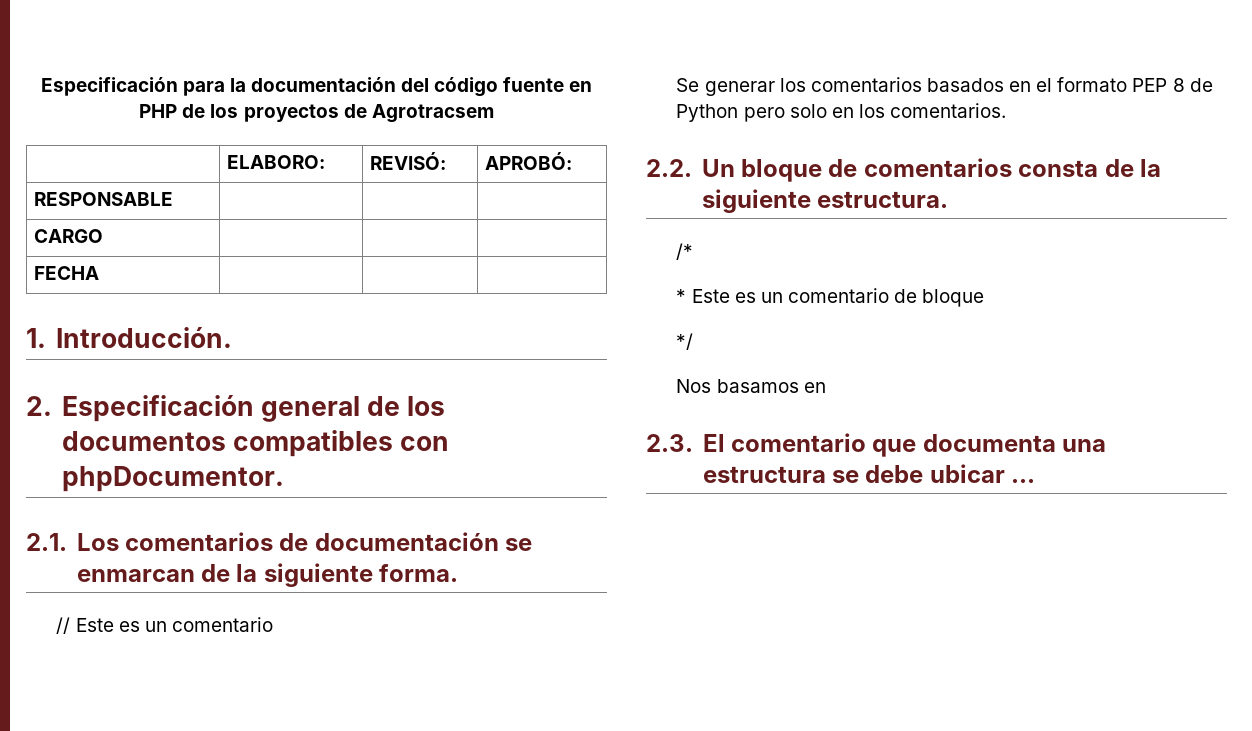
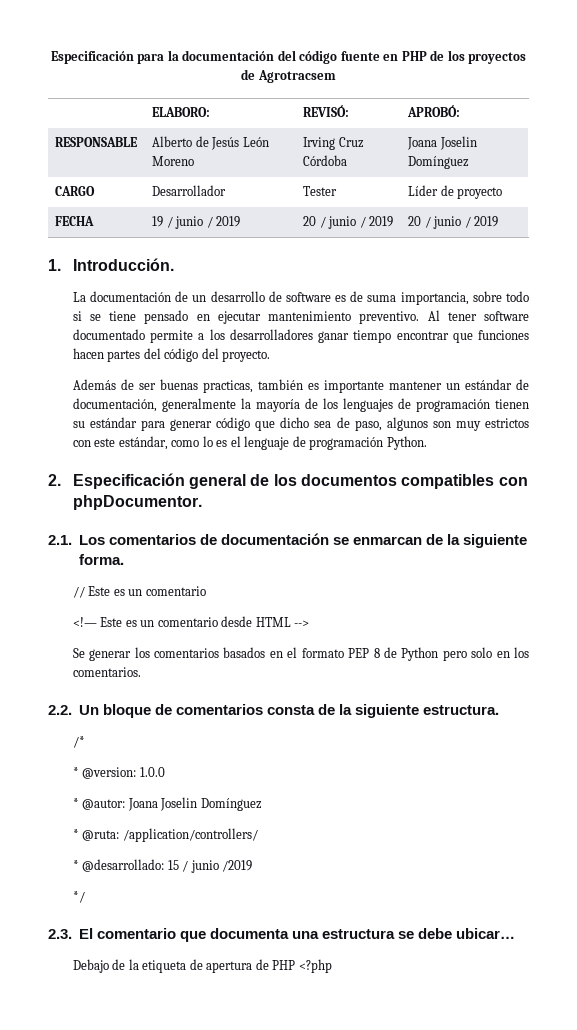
[33,229,103,243] [33,266,99,280] [26,327,233,348] | | // CARGO | | | // FECHA | | | // 1. Introducción. -> [152,136,269,150] [152,156,195,166] [303,137,364,150] [303,155,348,166] [407,136,477,150] [408,156,470,169] [55,186,96,196] [152,185,227,196] [303,186,338,196] [408,185,503,199] [55,216,95,226] [152,216,241,229] [303,216,394,229] [408,216,499,229] [48,258,174,271] [72,291,530,305] [72,310,529,324] [72,329,529,343] [72,348,271,362] [72,379,529,393] [72,398,529,412] [72,417,530,431] [72,436,427,450] Alberto de Jesús León Moreno | Irving Cruz Córdoba | Joana Joselin Domínguez // CARGO | Desarrollador | Tester | Líder de proyecto // FECHA | 19 / junio / 2019 | 20 / junio / 2019 | 20 / junio / 2019 // 1. Introducción. // La documentación de un desarrollo de software es de suma importancia, sobre todo si se tiene pensado en ejecutar mantenimiento preventivo. Al tener software documentado permite a los desarrolladores ganar tiempo encontrar que funciones hacen partes del código del proyecto. // Además de ser buenas practicas, también es importante mantener un estándar de documentación, generalmente la mayoría de los lenguajes de programación tienen su estándar para generar código que dicho sea de paso, algunos son muy estrictos con este estándar, como lo es el lenguaje de programación Python.
(273, 624) none -> [72,616,310,627] // <!— Este es un comentario desde HTML -->
[691,288,985,307] [676,333,694,350] [676,379,826,393] Este es un comentario de bloque // */ // Nos basamos en -> [82,767,165,779] [72,797,262,811] [72,828,258,842] [72,859,253,873] [72,891,85,903] @version: 1.0.0 // * @autor: Joana Joselin Domínguez // * @ruta: /application/controllers/ // * @desarrollado: 15 / junio /2019 // */
[929,464,1036,483] ubicar … -> [455,928,515,939] [72,959,332,973] ubicar… // Debajo de la etiqueta de apertura de PHP <?php

